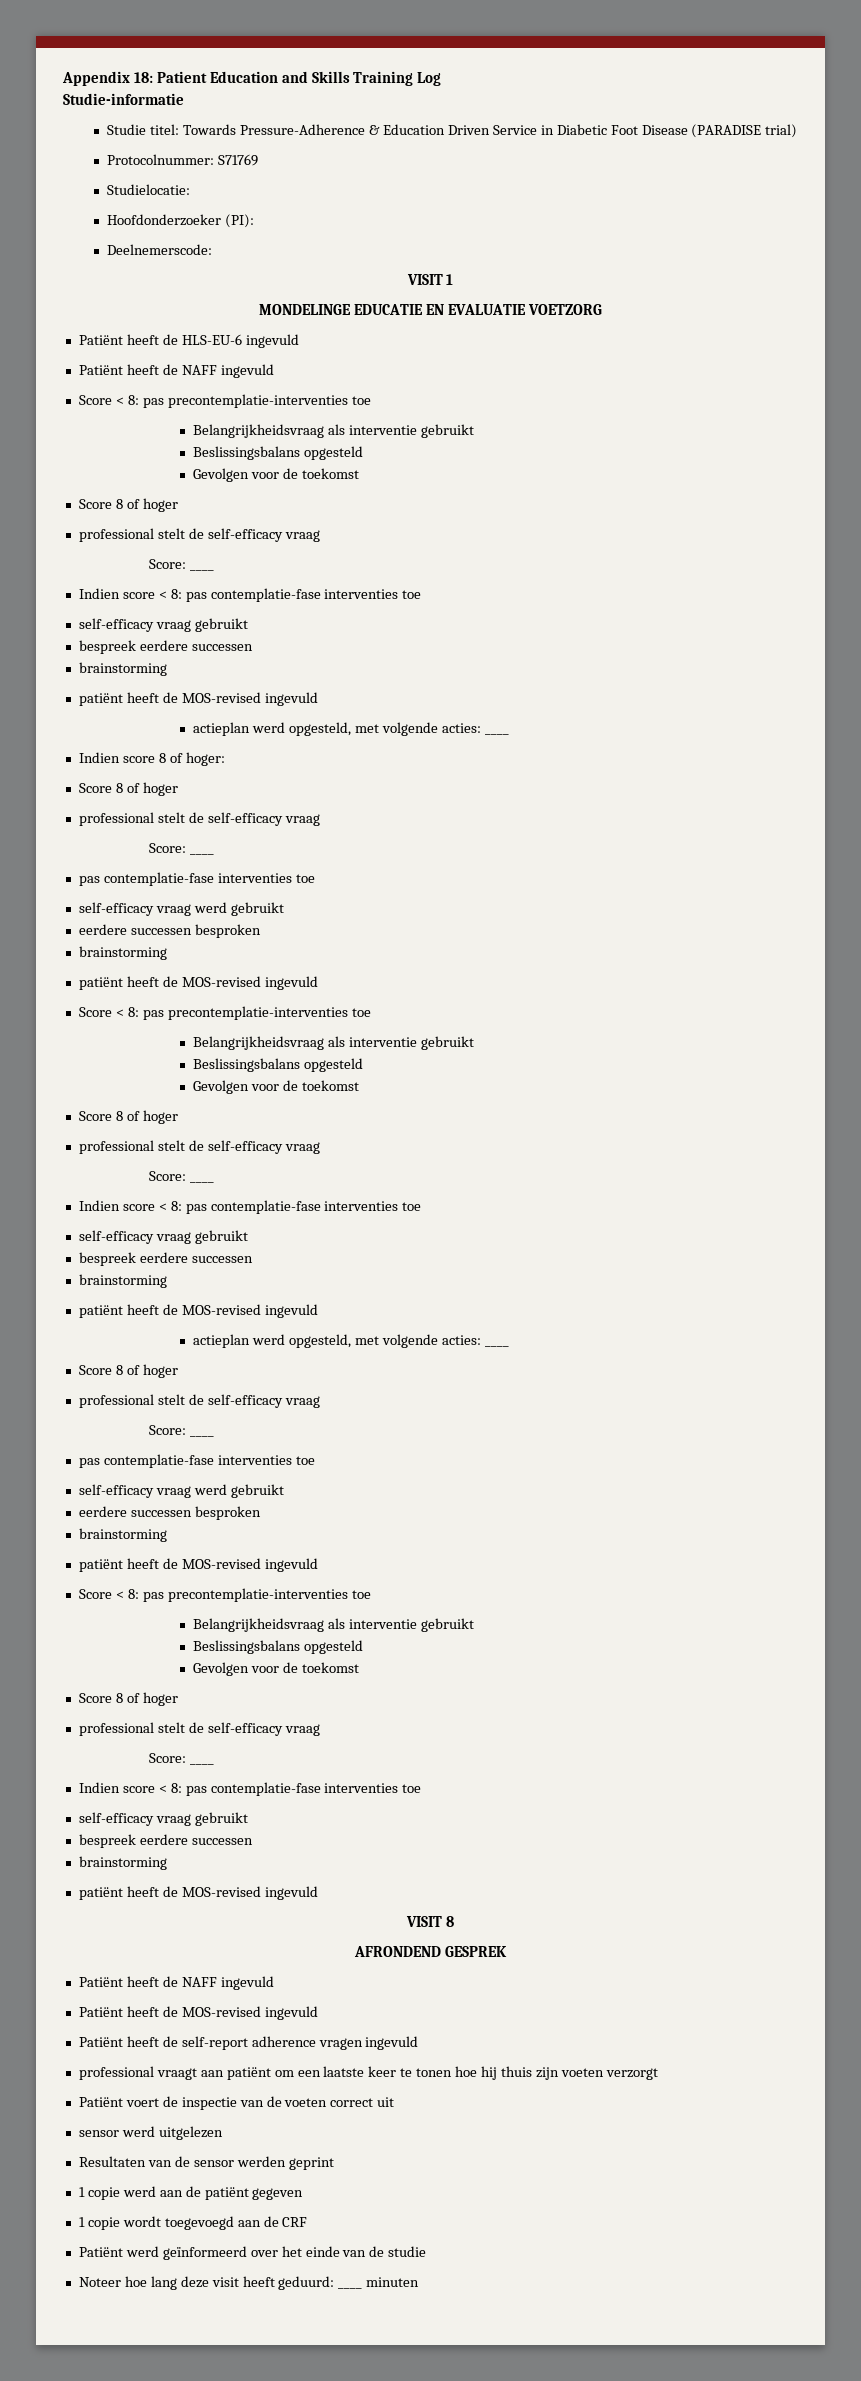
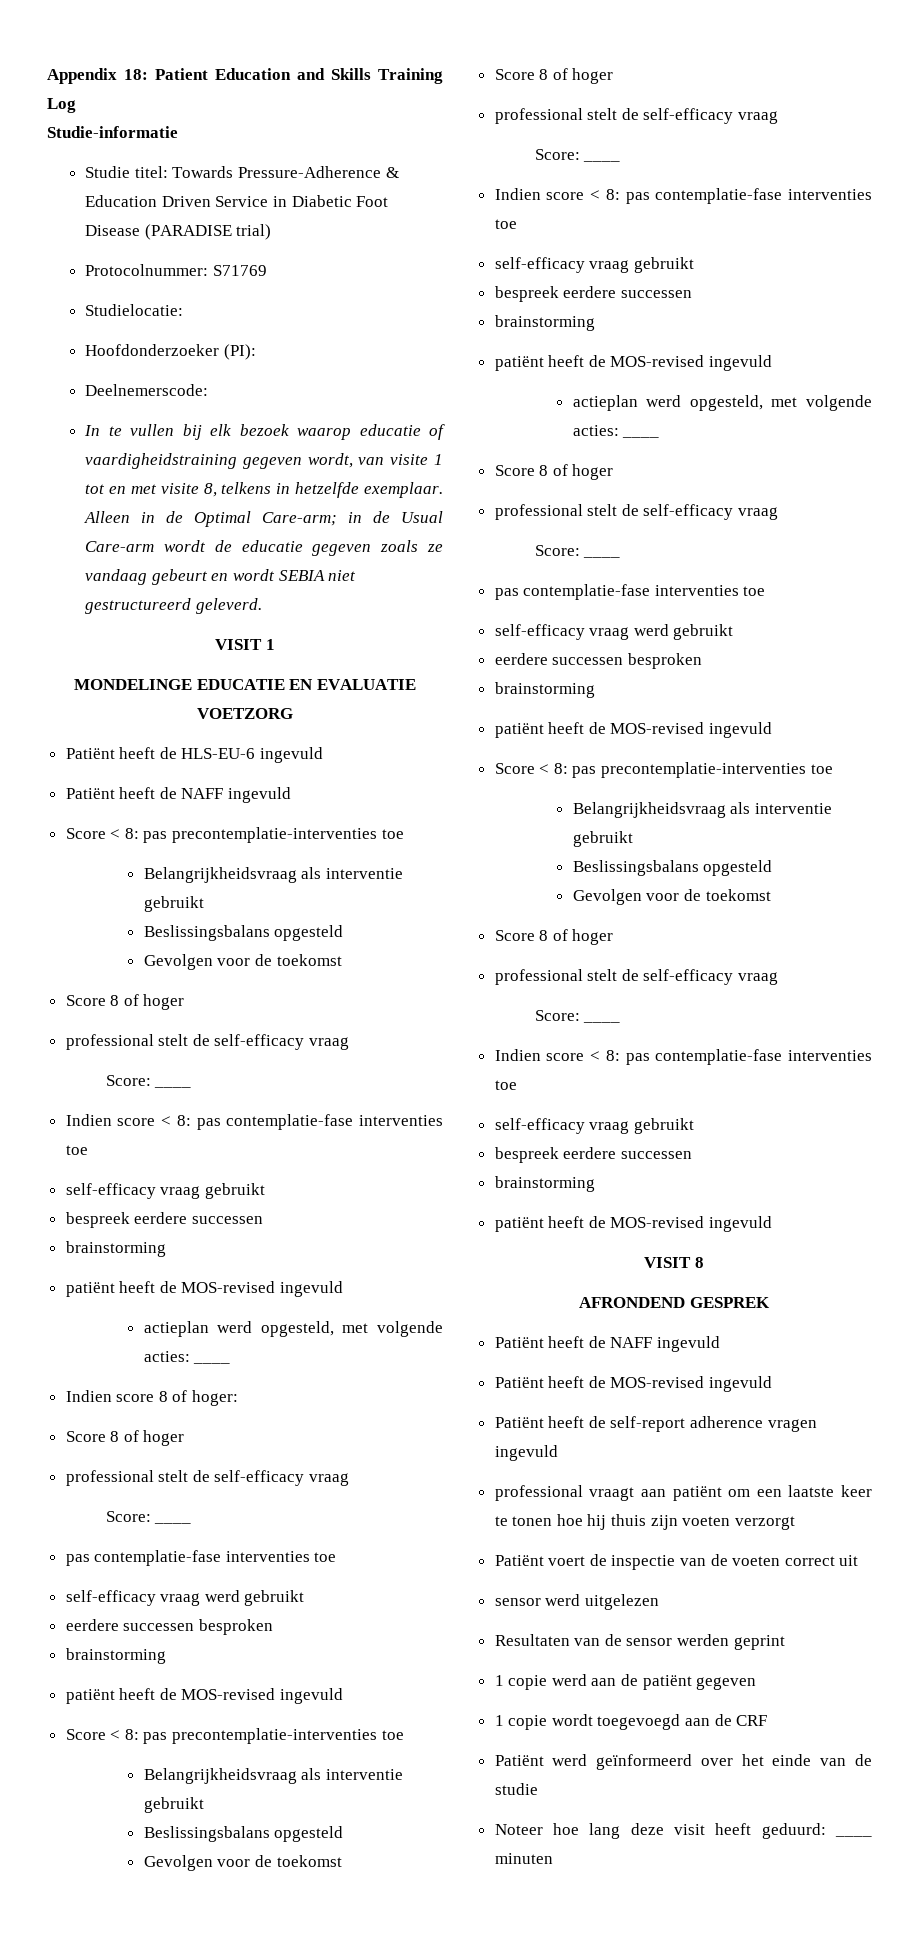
(213, 249) none -> [84,424,445,440] [85,453,443,469] [85,482,443,498] [84,511,444,527] [85,540,443,556] [85,569,357,585] [85,598,262,614] // In te vullen bij elk bezoek waarop educatie of vaardigheidstraining gegeven wordt, van visite 1 tot en met visite 8, telkens in hetzelfde exemplaar. Alleen in de Optimal Care-arm; in de Usual Care-arm wordt de educatie gegeven zoals ze vandaag gebeurt en wordt SEBIA niet gestructureerd geleverd.

